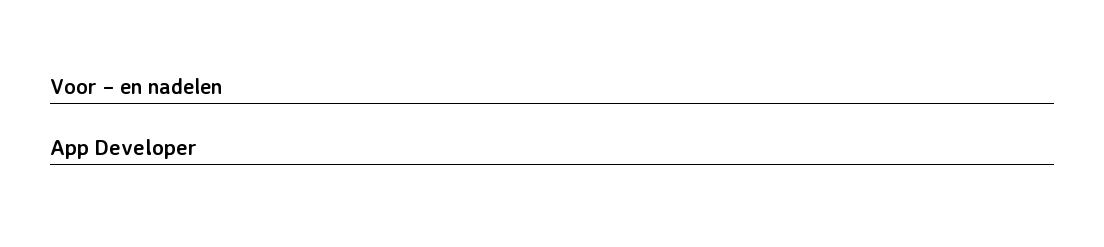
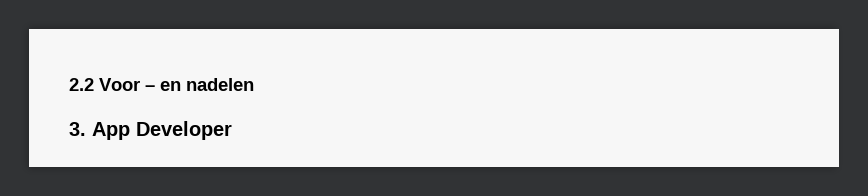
(50, 86) none -> [69,78,94,91] 2.2
(222, 86) none -> [69,122,86,136] 3.

